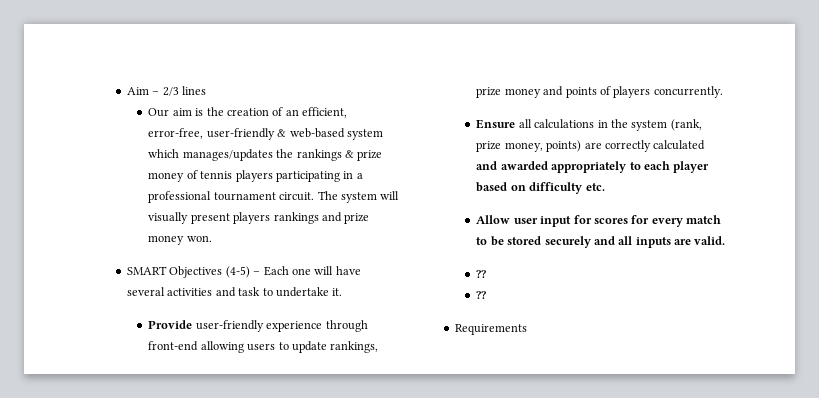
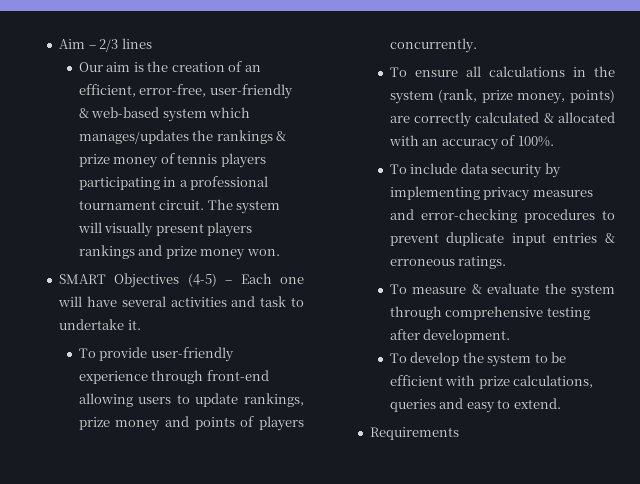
[148,320,193,329] Provide -> [78,347,148,361] To provide
[476,119,516,129] Ensure -> [389,67,458,77] To ensure
[476,161,710,173] [476,182,605,194] [476,215,721,227] [476,236,726,248] [476,270,487,278] [476,291,487,299] and awarded appropriately to each player based on difficulty etc. // Allow user input for scores for every match to be stored securely and all inputs are valid. // ?? // ?? -> [543,112,615,123] [388,135,554,150] [389,163,561,178] [389,186,593,201] [389,209,615,223] [389,232,615,246] [389,256,507,269] [389,283,615,298] [389,306,590,320] [389,329,511,343] [389,352,567,367] [389,375,594,389] [389,398,561,413] & allocated with an accuracy of 100%. // To include data security by implementing privacy measures and error-checking procedures to prevent duplicate input entries & erroneous ratings. // To measure & evaluate the system through comprehensive testing after development. // To develop the system to be efficient with prize calculations, queries and easy to extend.

